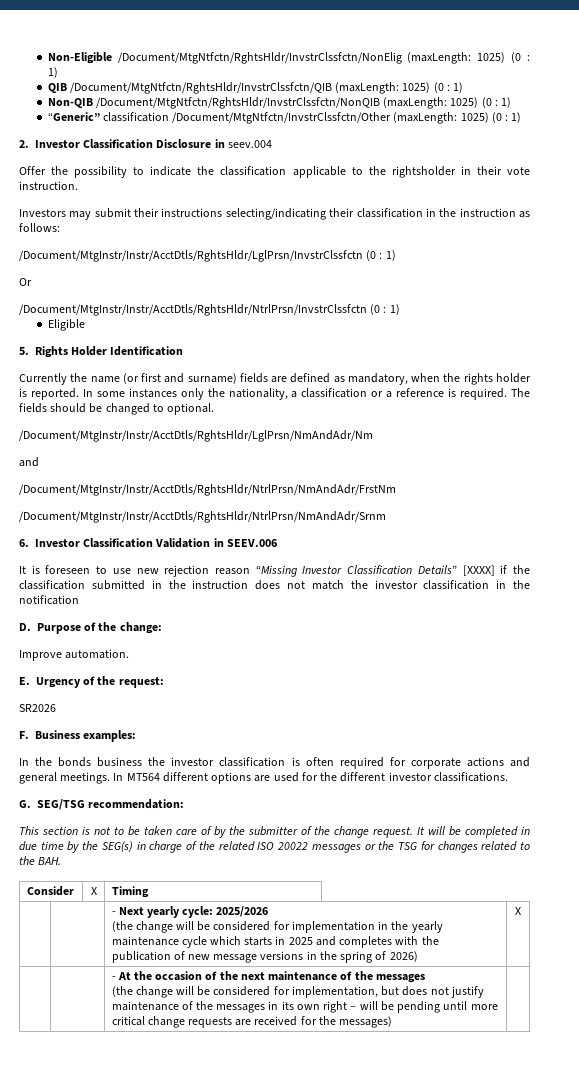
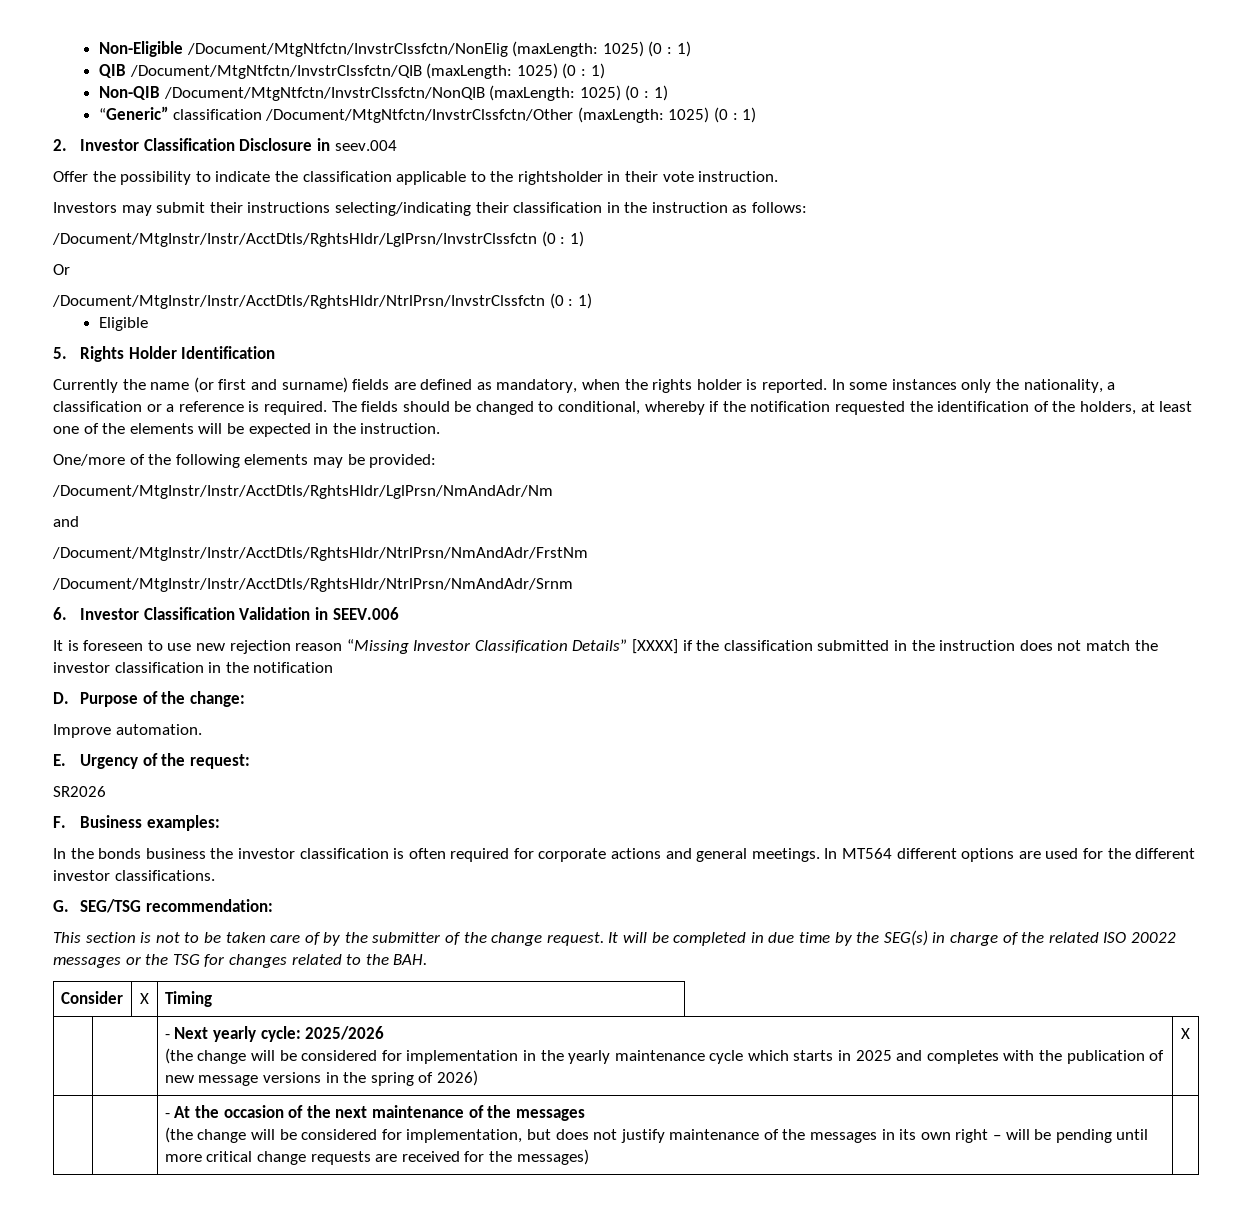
[117,52,402,64] /Document/MtgNtfctn/RghtsHldr/InvstrClssfctn/NonElig -> [186,43,508,57] /Document/MtgNtfctn/InvstrClssfctn/NonElig
[69,82,332,94] /Document/MtgNtfctn/RghtsHldr/InvstrClssfctn/QIB -> [129,65,422,79] /Document/MtgNtfctn/InvstrClssfctn/QIB
[95,97,380,109] /Document/MtgNtfctn/RghtsHldr/InvstrClssfctn/NonQIB -> [163,87,485,101] /Document/MtgNtfctn/InvstrClssfctn/NonQIB
[167,403,215,415] optional. -> [558,401,1193,415] [53,423,441,437] [53,454,437,468] conditional, whereby if the notification requested the identification of the holders, at least one of the elements will be expected in the instruction. // One/more of the following elements may be provided:

